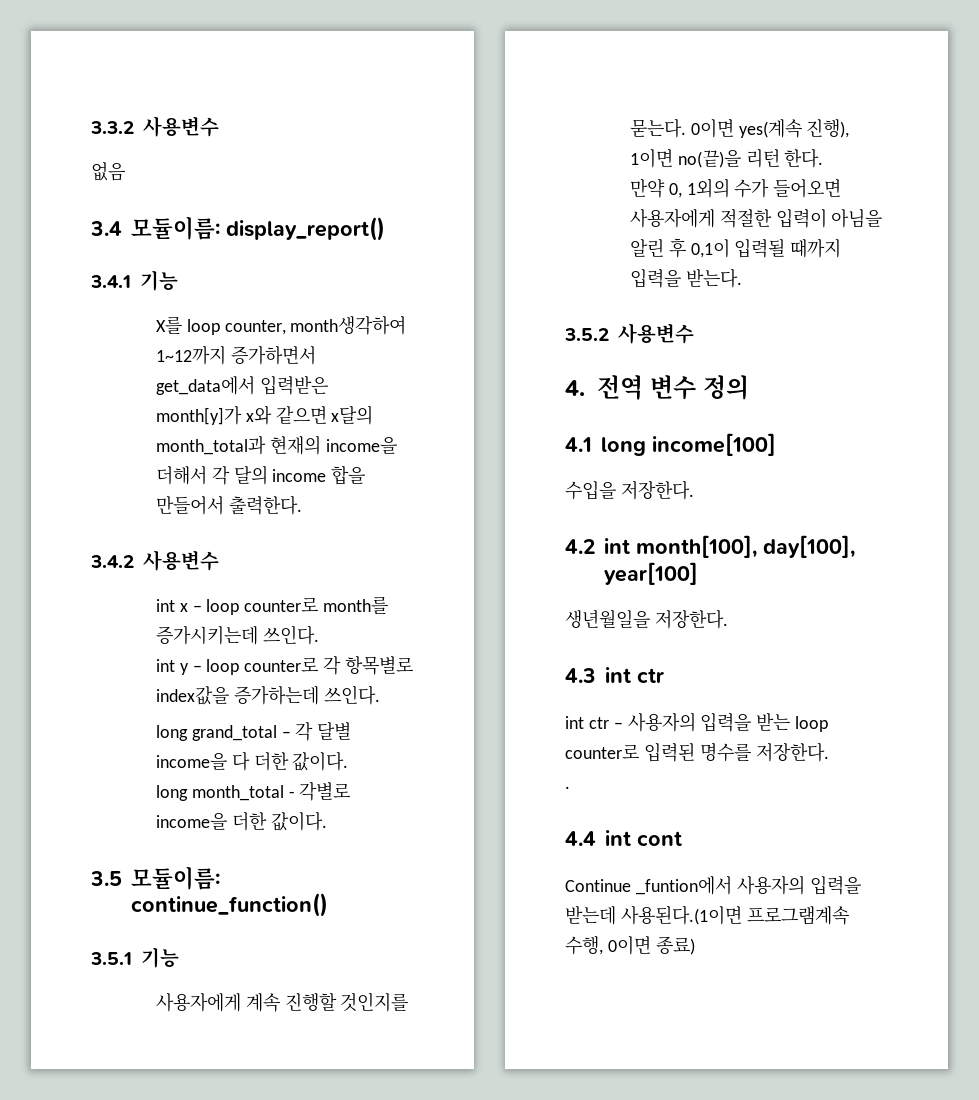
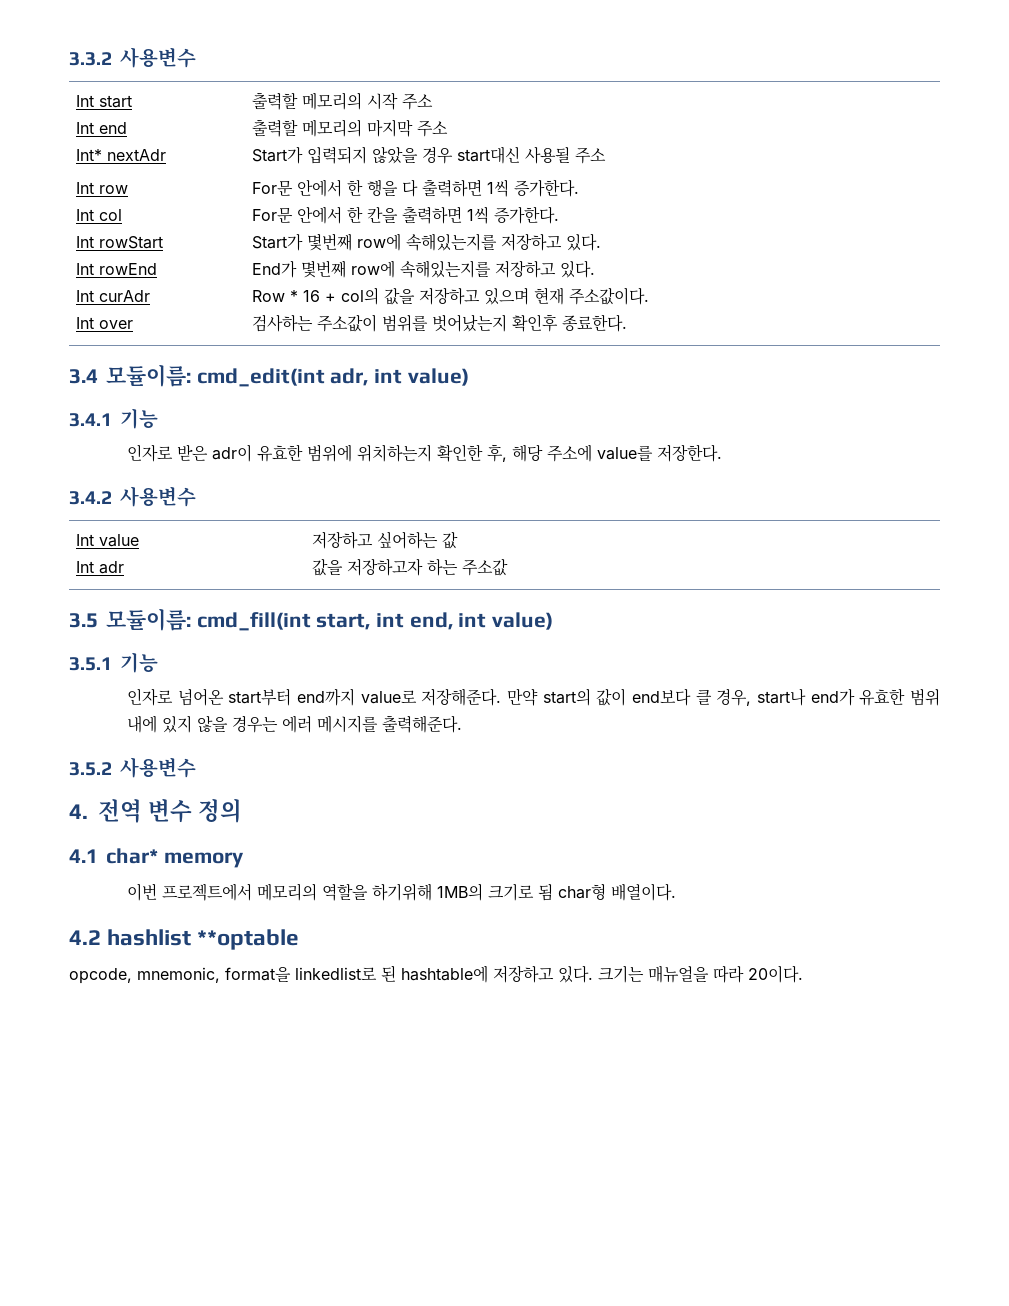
[91,162,125,181] [90,216,385,241] [90,270,178,291] [155,316,407,335] [155,345,316,365] [155,376,328,395] [155,405,374,425] [155,435,397,455] [155,465,366,485] [155,495,302,515] [90,550,219,571] [155,596,389,615] [155,625,319,645] [155,656,413,675] [155,685,380,705] [155,722,352,741] [155,751,349,771] [155,782,351,801] [155,811,327,831] [90,866,220,890] [131,893,328,917] [90,947,179,968] [155,992,409,1012] [629,118,850,138] [629,148,824,168] [629,178,842,198] [629,208,883,228] [629,238,842,258] [629,268,742,288] // 없음 // 3.4 모듈이름: display_report() // 3.4.1 기능 // X를 loop counter, month생각하여 1~12까지 증가하면서 get_data에서 입력받은 month[y]가 x와 같으면 x달의 month_total과 현재의 income을 더해서 각 달의 income 합을 만들어서 출력한다. // 3.4.2 사용변수 // int x – loop counter로 month를 증가시키는데 쓰인다. // int y – loop counter로 각 항목별로 index값을 증가하는데 쓰인다. // long grand_total – 각 달별 income을 다 더한 값이다. // long month_total - 각별로 income을 더한 값이다. // 3.5 모듈이름: continue_function() // 3.5.1 기능 // 사용자에게 계속 진행할 것인지를 묻는다. 0이면 yes(계속 진행), 1이면 no(끝)을 리턴 한다. // 만약 0, 1외의 수가 들어오면 사용자에게 적절한 입력이 아님을 알린 후 0,1이 입력될 때까지 입력을 받는다. -> [76,95,133,108] [76,122,128,134] [76,149,167,161] [76,182,129,194] [76,209,123,221] [76,236,164,249] [76,263,158,275] [76,290,151,302] [76,317,134,329] [252,92,434,110] [252,119,449,137] [252,146,607,164] [252,179,580,197] [252,206,560,224] [252,233,602,251] [252,260,596,278] [252,287,650,305] [252,314,628,332] [69,364,469,387] [69,408,158,429] [126,444,722,462] [69,486,196,507] [76,534,140,547] [76,561,125,574] [312,531,459,549] [312,558,509,576] [69,608,554,631] [69,652,158,673] [126,688,940,706] [126,715,462,733] // Int start // Int end // Int* nextAdr // Int row // Int col // Int rowStart // Int rowEnd // Int curAdr // Int over | 출력할 메모리의 시작 주소 // 출력할 메모리의 마지막 주소 // Start가 입력되지 않았을 경우 start대신 사용될 주소 // For문 안에서 한 행을 다 출력하면 1씩 증가한다. // For문 안에서 한 칸을 출력하면 1씩 증가한다. // Start가 몇번째 row에 속해있는지를 저장하고 있다. // End가 몇번째 row에 속해있는지를 저장하고 있다. // Row * 16 + col의 값을 저장하고 있으며 현재 주소값이다. // 검사하는 주소값이 범위를 벗어났는지 확인후 종료한다. // 3.4 모듈이름: cmd_edit(int adr, int value) // 3.4.1 기능 // 인자로 받은 adr이 유효한 범위에 위치하는지 확인한 후, 해당 주소에 value를 저장한다. // 3.4.2 사용변수 // Int value // Int adr | 저장하고 싶어하는 값 // 값을 저장하고자 하는 주소값 // 3.5 모듈이름: cmd_fill(int start, int end, int value) // 3.5.1 기능 // 인자로 넘어온 start부터 end까지 value로 저장해준다. 만약 start의 값이 end보다 클 경우, start나 end가 유효한 범위 내에 있지 않을 경우는 에러 메시지를 출력해준다.
[601,433,776,456] [565,480,694,500] [565,535,855,558] [604,562,698,585] [565,609,728,629] [565,667,664,683] [565,712,829,732] [565,742,829,762] [565,786,570,789] [565,830,682,846] [565,875,861,895] [565,905,849,925] [565,936,695,955] long income[100] // 수입을 저장한다. // 4.2 int month[100], day[100], year[100] // 생년월일을 저장한다. // 4.3 int ctr // int ctr – 사용자의 입력을 받는 loop counter로 입력된 명수를 저장한다. // . // 4.4 int cont // Continue _funtion에서 사용자의 입력을 받는데 사용된다.(1이면 프로그램계속 수행, 0이면 종료) -> [106,848,244,868] [126,883,676,901] [69,929,300,950] [69,965,803,984] char* memory // 이번 프로젝트에서 메모리의 역할을 하기위해 1MB의 크기로 됨 char형 배열이다. // 4.2 hashlist **optable // opcode, mnemonic, format을 linkedlist로 된 hashtable에 저장하고 있다. 크기는 매뉴얼을 따라 20이다.

